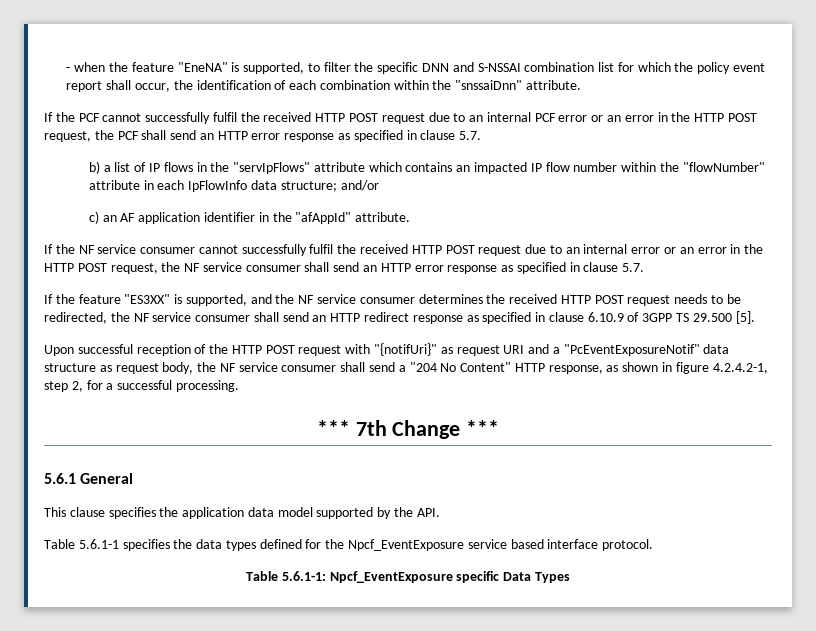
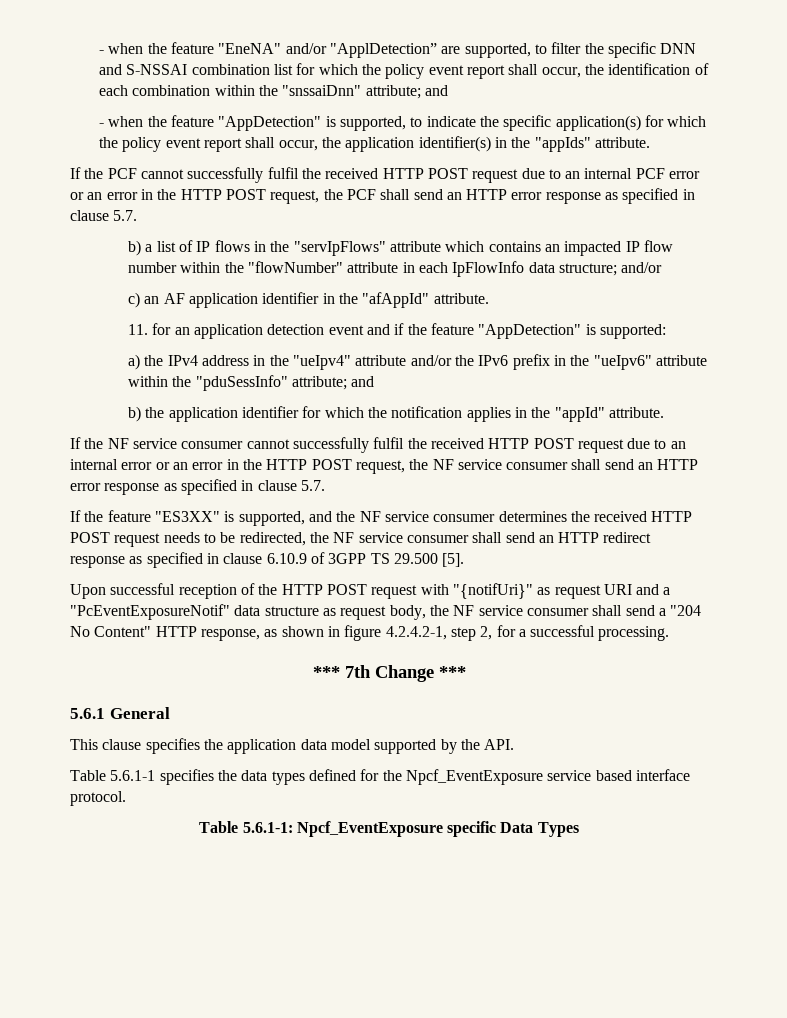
[231,62,240,72] is -> [285,43,461,58] and/or "ApplDetection” are
(523, 85) none -> [365,85,448,99] [99,115,707,131] [99,136,591,152] attribute; and // - when the feature "AppDetection" is supported, to indicate the specific application(s) for which the policy event report shall occur, the application identifier(s) in the "appIds"
(411, 217) none -> [128,323,666,339] [128,354,707,370] [128,375,375,391] [128,406,664,422] // 11. for an application detection event and if the feature "AppDetection" is supported: // a) the IPv4 address in the "ueIpv4" attribute and/or the IPv6 prefix in the "ueIpv6" attribute within the "pduSessInfo" attribute; and // b) the application identifier for which the notification applies in the "appId" attribute.

